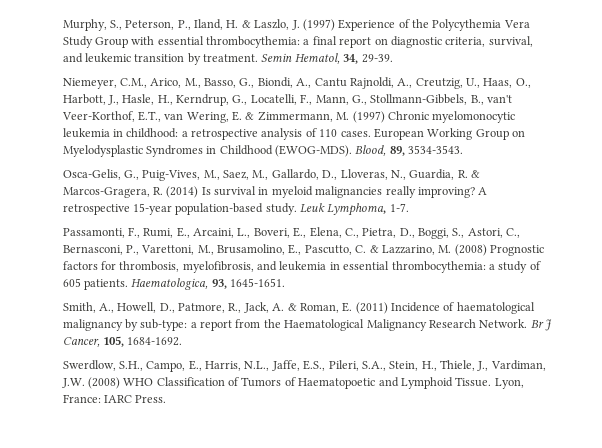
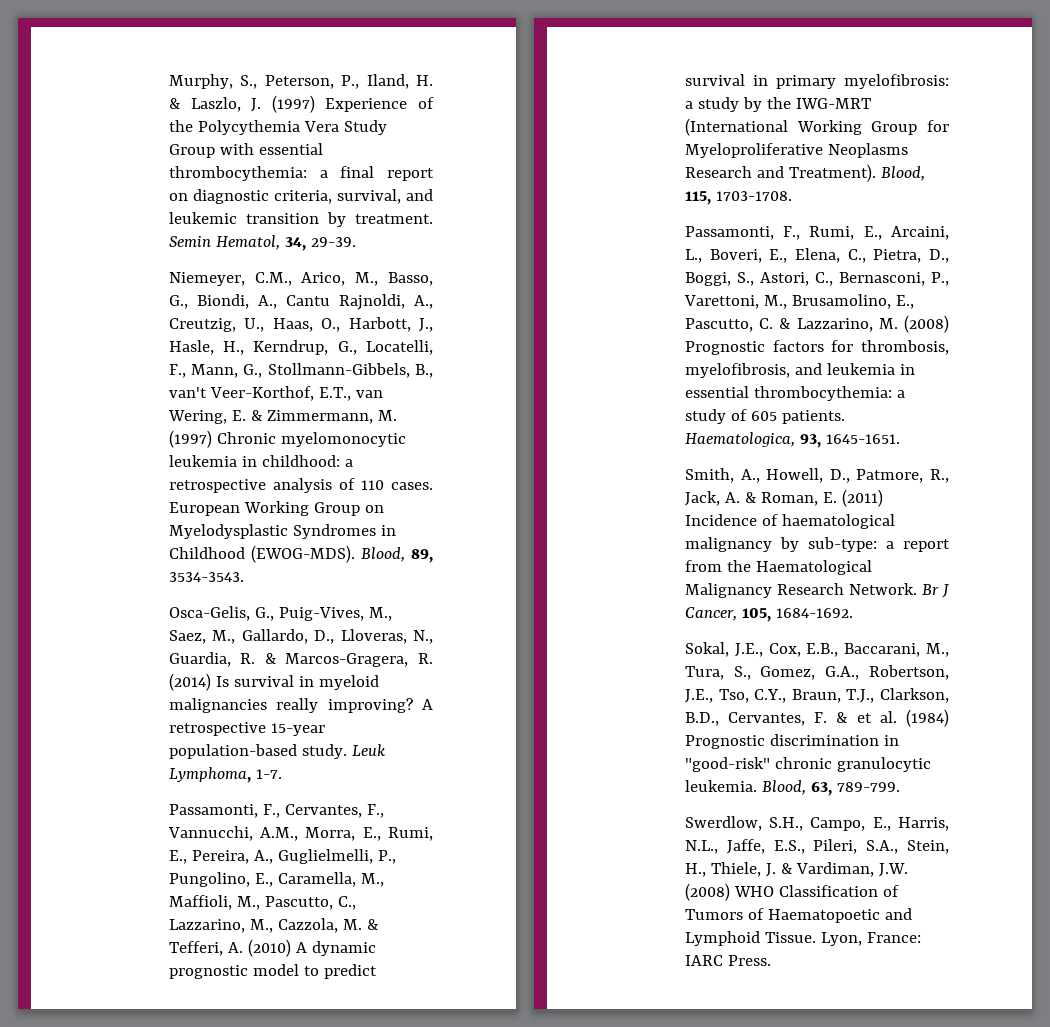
(409, 207) none -> [168,804,384,818] [167,826,434,841] [168,849,396,864] [168,872,384,887] [168,895,356,910] [168,918,378,933] [168,939,376,957] [168,964,377,979] [684,74,949,89] [684,97,871,112] [684,118,949,136] [684,143,908,158] [684,164,925,182] [684,191,792,205] // Passamonti, F., Cervantes, F., Vannucchi, A.M., Morra, E., Rumi, E., Pereira, A., Guglielmelli, P., Pungolino, E., Caramella, M., Maffioli, M., Pascutto, C., Lazzarino, M., Cazzola, M. & Tefferi, A. (2010) A dynamic prognostic model to predict survival in primary myelofibrosis: a study by the IWG-MRT (International Working Group for Myeloproliferative Neoplasms Research and Treatment). Blood, 115, 1703-1708.
(183, 341) none -> [684,642,949,657] [684,665,949,680] [684,688,949,703] [684,709,949,727] [684,734,899,749] [684,757,931,772] [684,780,900,796] // Sokal, J.E., Cox, E.B., Baccarani, M., Tura, S., Gomez, G.A., Robertson, J.E., Tso, C.Y., Braun, T.J., Clarkson, B.D., Cervantes, F. & et al. (1984) Prognostic discrimination in "good-risk" chronic granulocytic leukemia. Blood, 63, 789-799.
[477,361,489,371] J., -> [765,863,792,877] J. &

